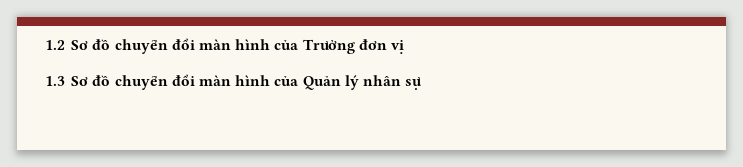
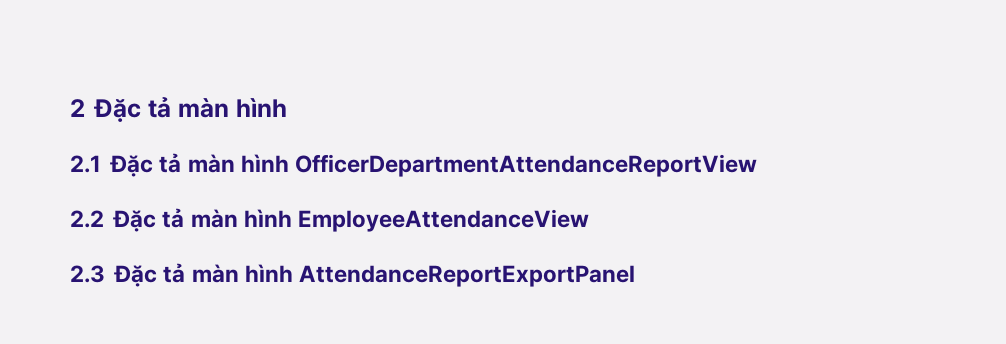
[45,38,404,54] [45,74,422,90] 1.2 Sơ đồ chuyển đổi màn hình của Trưởng đơn vị // 1.3 Sơ đồ chuyển đổi màn hình của Quản lý nhân sự -> [70,97,287,122] [70,153,758,177] [70,208,590,232] [70,263,636,287] 2 Đặc tả màn hình // 2.1 Đặc tả màn hình OfficerDepartmentAttendanceReportView // 2.2 Đặc tả màn hình EmployeeAttendanceView // 2.3 Đặc tả màn hình AttendanceReportExportPanel

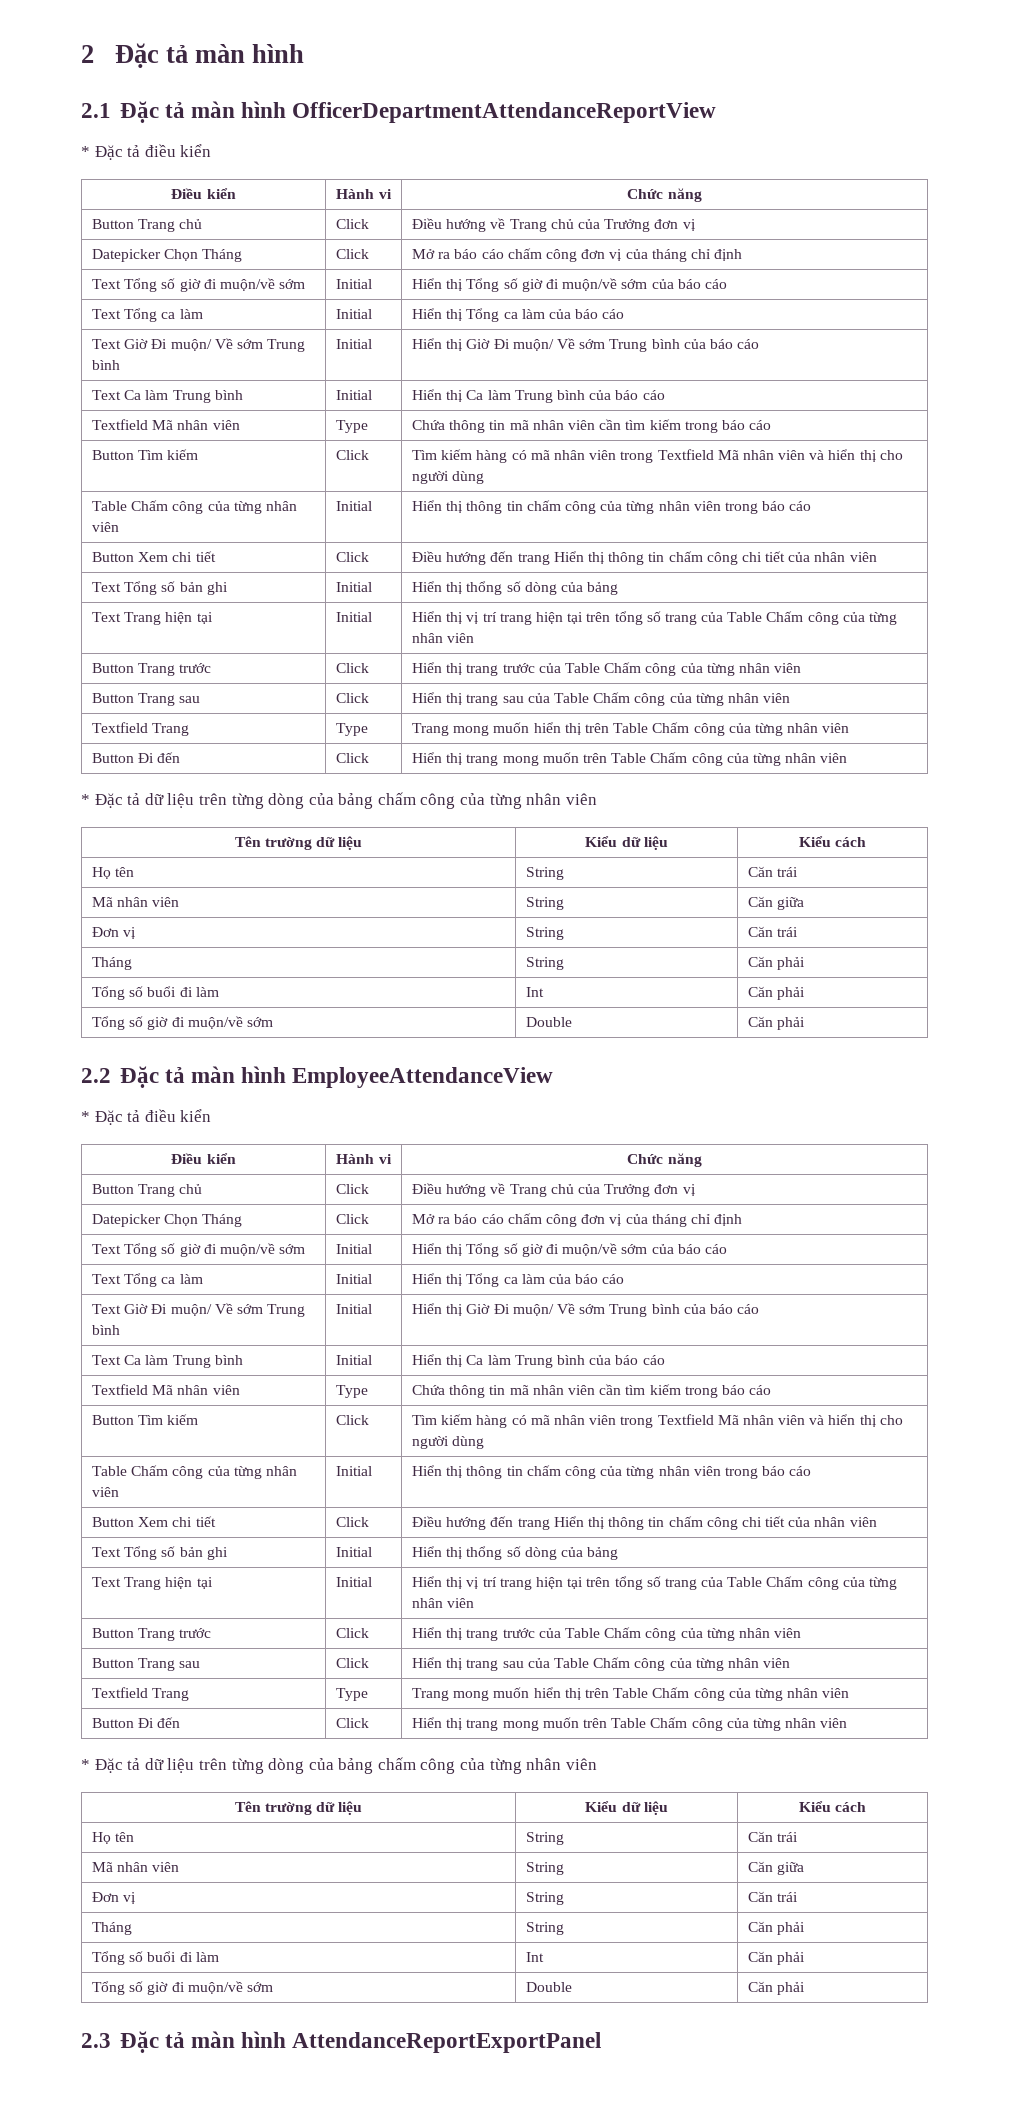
(758, 165) none -> [81,144,212,160] [171,188,236,199] [336,189,392,199] [627,188,702,202] [92,219,203,232] [336,219,370,229] [412,218,696,232] [92,249,243,262] [336,249,370,259] [412,248,743,262] [92,278,306,292] [336,279,373,289] [412,278,727,292] [92,308,203,322] [336,309,373,319] [412,308,625,322] [92,338,306,352] [92,360,121,370] [336,339,373,349] [412,338,760,352] [92,390,243,403] [336,390,373,400] [412,389,665,403] [92,419,240,430] [336,420,369,433] [412,419,772,433] [92,449,199,460] [336,450,370,460] [412,449,903,463] [412,471,485,484] [92,500,297,514] [92,522,120,532] [336,501,373,511] [412,500,812,514] [92,551,216,562] [336,552,370,562] [412,551,877,565] [92,581,228,595] [336,582,373,592] [412,581,619,595] [92,612,213,625] [336,612,373,622] [412,611,898,625] [412,633,475,643] [92,663,212,676] [336,663,370,673] [412,662,802,676] [92,693,201,706] [336,693,370,703] [412,692,791,706] [92,722,190,736] [336,723,369,736] [412,722,850,736] [92,752,181,763] [336,753,370,763] [412,752,848,766] [81,792,597,809] [234,836,363,850] [585,836,668,850] [798,836,867,847] [92,867,135,879] [526,867,565,880] [748,866,799,877] [92,897,180,907] [526,897,565,910] [748,896,805,910] [92,927,137,939] [526,927,565,940] [748,926,799,937] [92,957,133,970] [526,957,565,970] [748,956,806,970] [92,986,219,1000] [526,987,545,997] [748,986,806,1000] [92,1016,273,1030] [526,1017,573,1027] [748,1016,806,1030] // * Đặc tả điều kiển // Điều kiển | Hành vi | Chức năng // Button Trang chủ | Click | Điều hướng về Trang chủ của Trưởng đơn vị // Datepicker Chọn Tháng | Click | Mở ra báo cáo chấm công đơn vị của tháng chỉ định // Text Tổng số giờ đi muộn/về sớm | Initial | Hiển thị Tổng số giờ đi muộn/về sớm của báo cáo // Text Tổng ca làm | Initial | Hiển thị Tổng ca làm của báo cáo // Text Giờ Đi muộn/ Về sớm Trung bình | Initial | Hiển thị Giờ Đi muộn/ Về sớm Trung bình của báo cáo // Text Ca làm Trung bình | Initial | Hiển thị Ca làm Trung bình của báo cáo // Textfield Mã nhân viên | Type | Chứa thông tin mã nhân viên cần tìm kiếm trong báo cáo // Button Tìm kiếm | Click | Tìm kiếm hàng có mã nhân viên trong Textfield Mã nhân viên và hiển thị cho người dùng // Table Chấm công của từng nhân viên | Initial | Hiển thị thông tin chấm công của từng nhân viên trong báo cáo // Button Xem chi tiết | Click | Điều hướng đến trang Hiển thị thông tin chấm công chi tiết của nhân viên // Text Tổng số bản ghi | Initial | Hiển thị thổng số dòng của bảng // Text Trang hiện tại | Initial | Hiển thị vị trí trang hiện tại trên tổng số trang của Table Chấm công của từng nhân viên // Button Trang trước | Click | Hiển thị trang trước của Table Chấm công của từng nhân viên // Button Trang sau | Click | Hiển thị trang sau của Table Chấm công của từng nhân viên // Textfield Trang | Type | Trang mong muốn hiển thị trên Table Chấm công của từng nhân viên // Button Đi đến | Click | Hiển thị trang mong muốn trên Table Chấm công của từng nhân viên // * Đặc tả dữ liệu trên từng dòng của bảng chấm công của từng nhân viên // Tên trường dữ liệu | Kiểu dữ liệu | Kiểu cách // Họ tên | String | Căn trái // Mã nhân viên | String | Căn giữa // Đơn vị | String | Căn trái // Tháng | String | Căn phải // Tổng số buổi đi làm | Int | Căn phải // Tổng số giờ đi muộn/về sớm | Double | Căn phải
(590, 220) none -> [81,1109,212,1125] [171,1153,236,1164] [336,1154,392,1164] [627,1153,702,1167] [92,1184,203,1197] [336,1184,370,1194] [412,1183,696,1197] [92,1214,243,1227] [336,1214,370,1224] [412,1213,743,1227] [92,1243,306,1257] [336,1244,373,1254] [412,1243,727,1257] [92,1273,203,1287] [336,1274,373,1284] [412,1273,625,1287] [92,1303,306,1317] [92,1325,121,1335] [336,1304,373,1314] [412,1303,760,1317] [92,1355,243,1368] [336,1355,373,1365] [412,1354,665,1368] [92,1384,240,1395] [336,1385,369,1398] [412,1384,772,1398] [92,1414,199,1425] [336,1415,370,1425] [412,1414,903,1428] [412,1436,485,1449] [92,1465,297,1479] [92,1487,120,1497] [336,1466,373,1476] [412,1465,812,1479] [92,1516,216,1527] [336,1517,370,1527] [412,1516,877,1530] [92,1546,228,1560] [336,1547,373,1557] [412,1546,619,1560] [92,1577,213,1590] [336,1577,373,1587] [412,1576,898,1590] [412,1598,475,1608] [92,1628,212,1641] [336,1628,370,1638] [412,1627,802,1641] [92,1658,201,1671] [336,1658,370,1668] [412,1657,791,1671] [92,1687,190,1701] [336,1688,369,1701] [412,1687,850,1701] [92,1717,181,1728] [336,1718,370,1728] [412,1717,848,1731] [81,1757,597,1774] [234,1801,363,1815] [585,1801,668,1815] [798,1801,867,1812] [92,1832,135,1844] [526,1832,565,1845] [748,1831,799,1842] [92,1862,180,1872] [526,1862,565,1875] [748,1861,805,1875] [92,1892,137,1904] [526,1892,565,1905] [748,1891,799,1902] [92,1922,133,1935] [526,1922,565,1935] [748,1921,806,1935] [92,1951,219,1965] [526,1952,545,1962] [748,1951,806,1965] [92,1981,273,1995] [526,1982,573,1992] [748,1981,806,1995] // * Đặc tả điều kiển // Điều kiển | Hành vi | Chức năng // Button Trang chủ | Click | Điều hướng về Trang chủ của Trưởng đơn vị // Datepicker Chọn Tháng | Click | Mở ra báo cáo chấm công đơn vị của tháng chỉ định // Text Tổng số giờ đi muộn/về sớm | Initial | Hiển thị Tổng số giờ đi muộn/về sớm của báo cáo // Text Tổng ca làm | Initial | Hiển thị Tổng ca làm của báo cáo // Text Giờ Đi muộn/ Về sớm Trung bình | Initial | Hiển thị Giờ Đi muộn/ Về sớm Trung bình của báo cáo // Text Ca làm Trung bình | Initial | Hiển thị Ca làm Trung bình của báo cáo // Textfield Mã nhân viên | Type | Chứa thông tin mã nhân viên cần tìm kiếm trong báo cáo // Button Tìm kiếm | Click | Tìm kiếm hàng có mã nhân viên trong Textfield Mã nhân viên và hiển thị cho người dùng // Table Chấm công của từng nhân viên | Initial | Hiển thị thông tin chấm công của từng nhân viên trong báo cáo // Button Xem chi tiết | Click | Điều hướng đến trang Hiển thị thông tin chấm công chi tiết của nhân viên // Text Tổng số bản ghi | Initial | Hiển thị thổng số dòng của bảng // Text Trang hiện tại | Initial | Hiển thị vị trí trang hiện tại trên tổng số trang của Table Chấm công của từng nhân viên // Button Trang trước | Click | Hiển thị trang trước của Table Chấm công của từng nhân viên // Button Trang sau | Click | Hiển thị trang sau của Table Chấm công của từng nhân viên // Textfield Trang | Type | Trang mong muốn hiển thị trên Table Chấm công của từng nhân viên // Button Đi đến | Click | Hiển thị trang mong muốn trên Table Chấm công của từng nhân viên // * Đặc tả dữ liệu trên từng dòng của bảng chấm công của từng nhân viên // Tên trường dữ liệu | Kiểu dữ liệu | Kiểu cách // Họ tên | String | Căn trái // Mã nhân viên | String | Căn giữa // Đơn vị | String | Căn trái // Tháng | String | Căn phải // Tổng số buổi đi làm | Int | Căn phải // Tổng số giờ đi muộn/về sớm | Double | Căn phải

